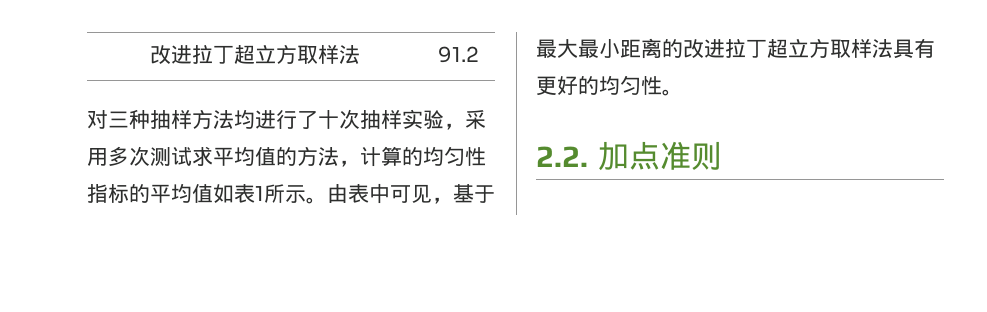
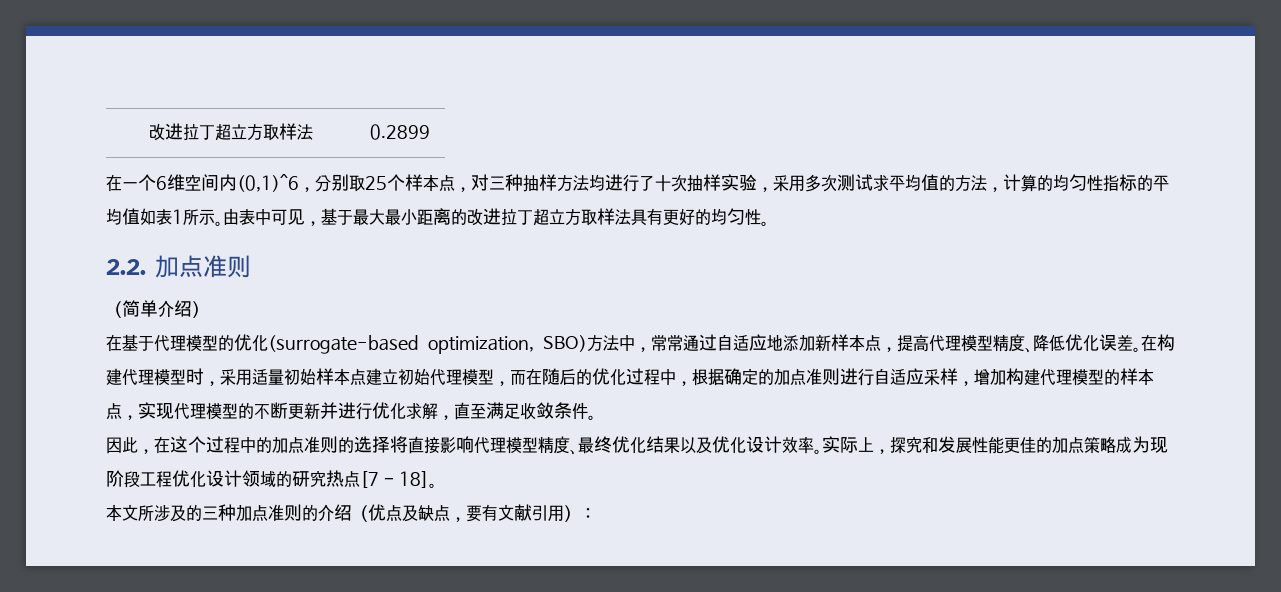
[437,46,479,63] 91.2 // -> [370,124,430,140] [106,174,471,192] 0.2899 // 在一个6维空间内(0,1)^6，分别取25个样本点，
(723, 155) none -> [106,300,208,318] [106,334,1175,354] [106,368,1154,386] [106,402,596,420] [106,436,1168,455] [106,470,437,488] [106,504,596,522] // （简单介绍） // 在基于代理模型的优化(surrogate-based optimization, SBO)方法中，常常通过自适应地添加新样本点，提高代理模型精度、降低优化误差。在构建代理模型时，采用适量初始样本点建立初始代理模型，而在随后的优化过程中，根据确定的加点准则进行自适应采样，增加构建代理模型的样本点，实现代理模型的不断更新并进行优化求解，直至满足收敛条件。 // 因此，在这个过程中的加点准则的选择将直接影响代理模型精度、最终优化结果以及优化设计效率。实际上，探究和发展性能更佳的加点策略成为现阶段工程优化设计领域的研究热点[7 − 18]。 // 本文所涉及的三种加点准则的介绍（优点及缺点，要有文献引用）：

